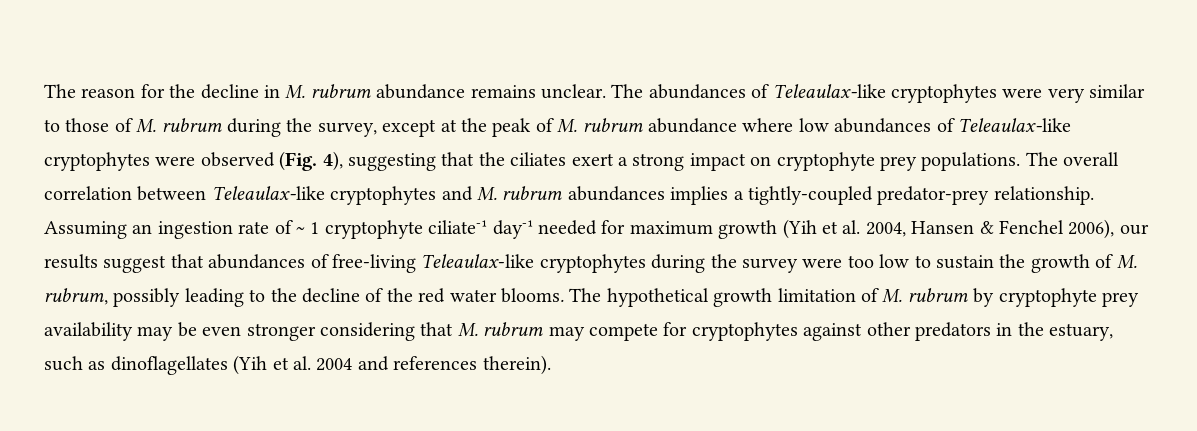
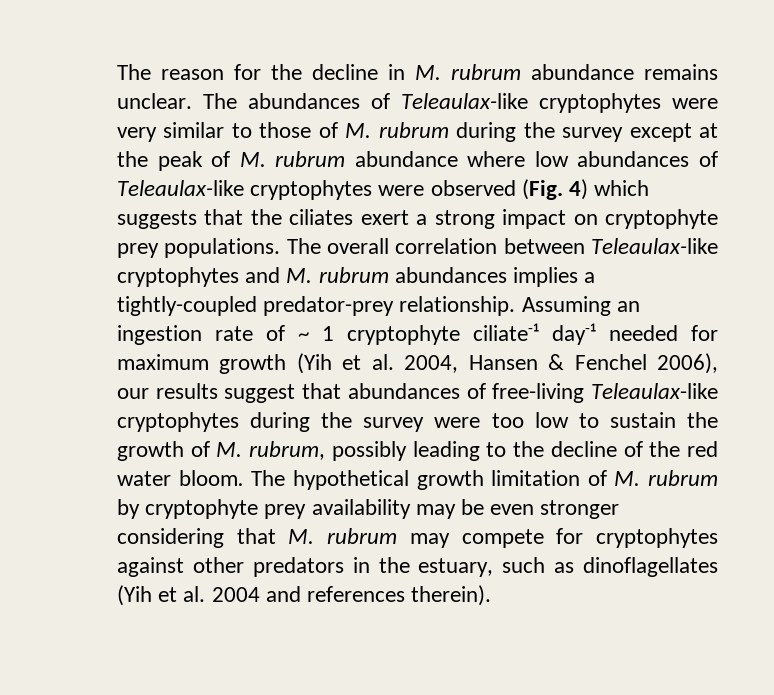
[317,122,377,137] survey, -> [562,127,624,142] survey
[322,151,436,171] 4), suggesting -> [569,179,650,200] [117,210,197,229] 4) which suggests
[500,288,564,303] blooms. -> [178,470,244,486] bloom.

